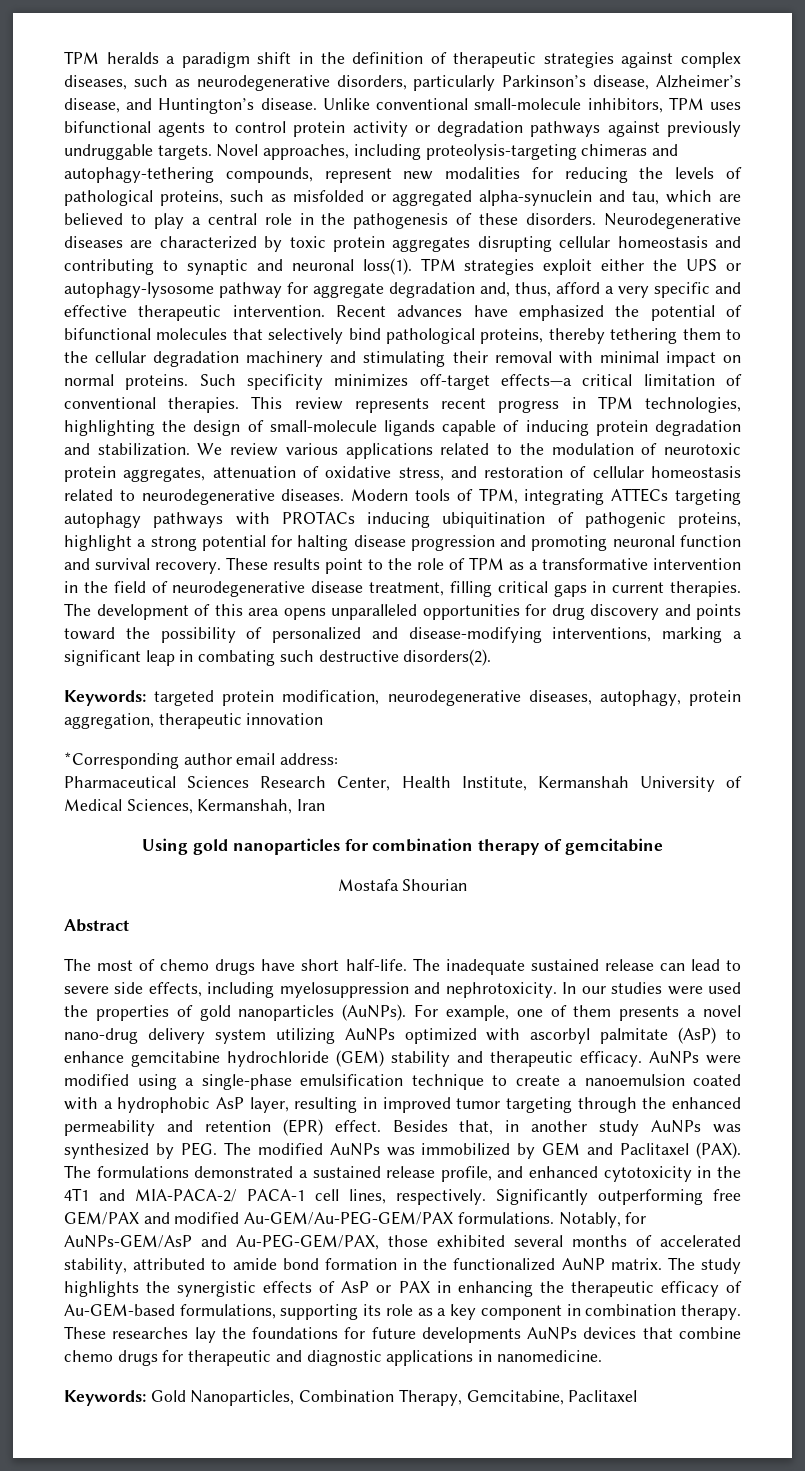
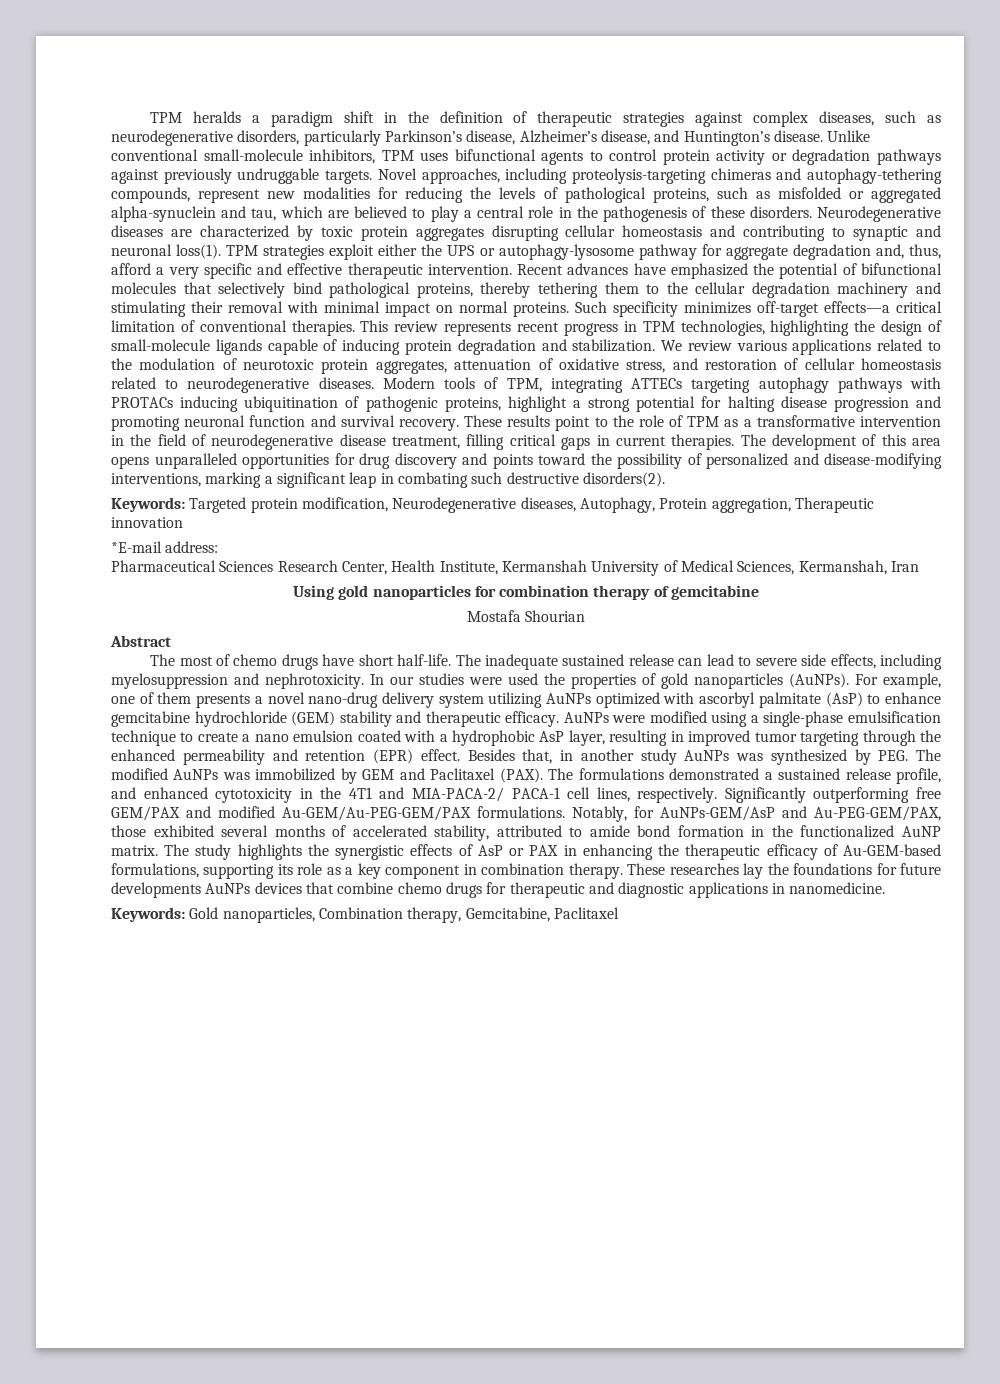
[154,690,215,706] targeted -> [189,497,247,513] Targeted
[387,690,741,706] [64,713,324,729] [64,752,276,769] neurodegenerative diseases, autophagy, protein aggregation, therapeutic innovation // *Corresponding author email -> [392,497,874,513] [111,517,183,528] [111,541,162,553] Neurodegenerative diseases, Autophagy, Protein aggregation, Therapeutic innovation // *E-mail
[584,1074,685,1086] nanoemulsion -> [254,730,354,742] nano emulsion
[190,1389,462,1406] Nanoparticles, Combination Therapy, -> [222,907,462,923] nanoparticles, Combination therapy,

